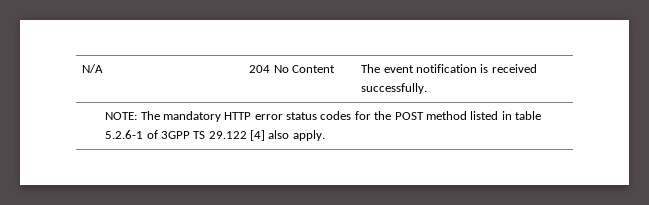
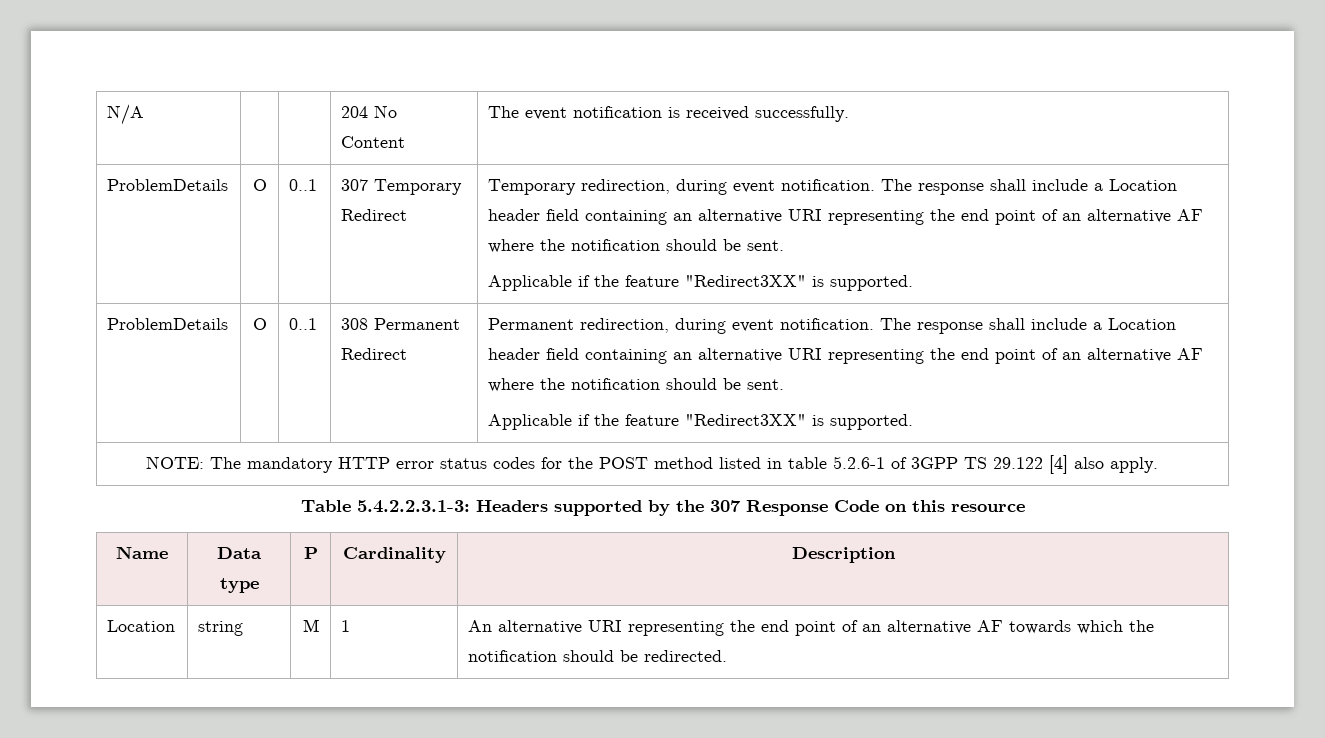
(428, 88) none -> [107,179,229,191] [252,179,267,191] [289,179,318,191] [341,179,463,195] [341,209,408,221] [488,179,1178,195] [488,209,1204,225] [488,239,785,253] [488,275,914,291] [107,318,229,330] [252,318,267,330] [289,318,318,330] [341,318,461,330] [341,348,408,360] [488,318,1177,334] [488,348,1204,364] [488,378,785,392] [488,414,914,430] // ProblemDetails | O | 0..1 | 307 Temporary Redirect | Temporary redirection, during event notification. The response shall include a Location header field containing an alternative URI representing the end point of an alternative AF where the notification should be sent. // Applicable if the feature "Redirect3XX" is supported. // ProblemDetails | O | 0..1 | 308 Permanent Redirect | Permanent redirection, during event notification. The response shall include a Location header field containing an alternative URI representing the end point of an alternative AF where the notification should be sent. // Applicable if the feature "Redirect3XX" is supported.
(325, 135) none -> [300,500,1025,516] [116,546,168,559] [217,547,262,559] [219,578,259,593] [303,547,318,559] [342,547,446,563] [791,547,896,563] [107,620,176,632] [198,621,244,636] [302,619,319,632] [341,620,351,632] [468,620,1155,636] [468,650,728,662] // Table 5.4.2.2.3.1-3: Headers supported by the 307 Response Code on this resource // Name | Data type | P | Cardinality | Description // Location | string | M | 1 | An alternative URI representing the end point of an alternative AF towards which the notification should be redirected.

